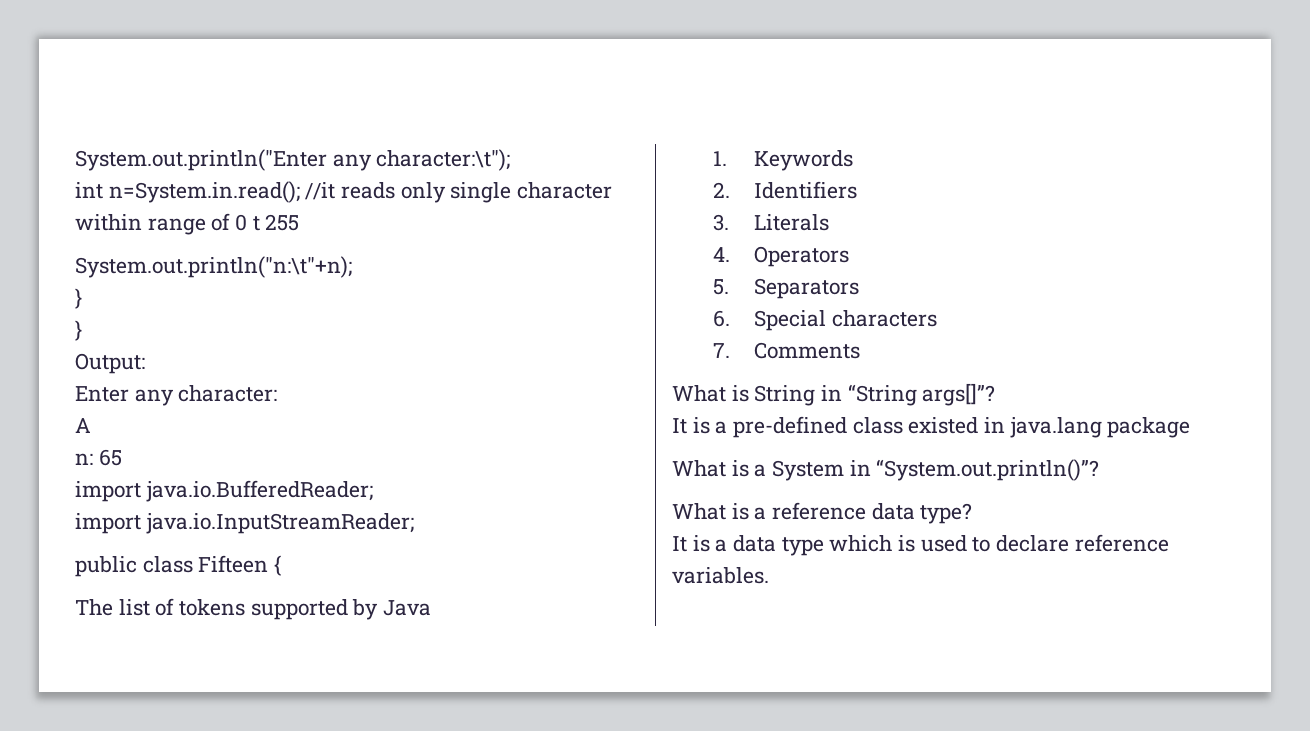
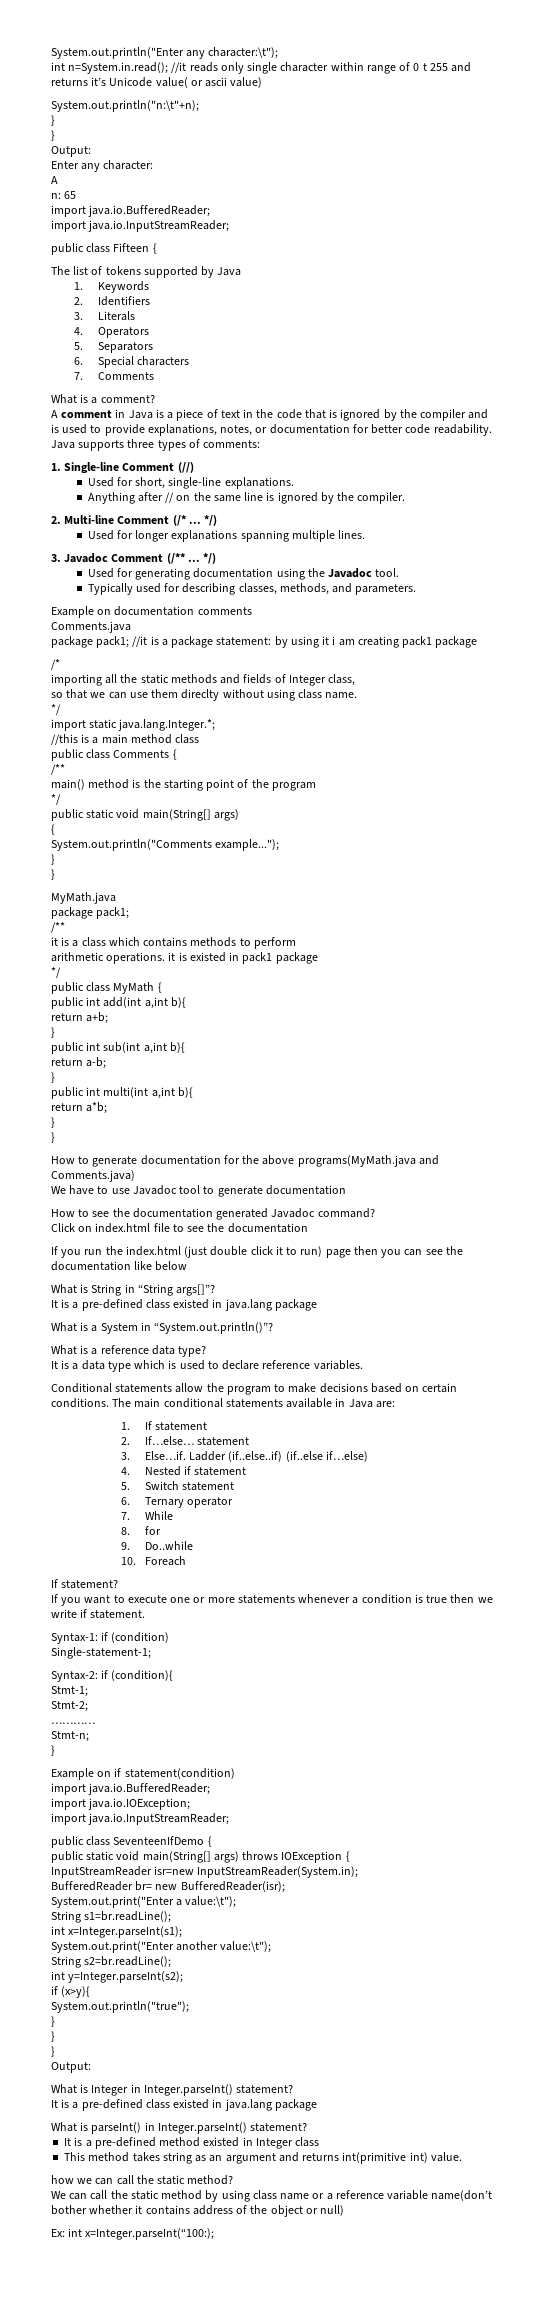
(300, 222) none -> [451,62,472,72] [51,77,263,88] and returns it’s Unicode value( or ascii value)
(861, 350) none -> [51,394,155,404] [51,409,489,421] [51,424,492,436] [51,439,261,451] [51,462,194,474] [87,477,294,489] [87,492,406,504] [51,515,218,526] [87,530,366,542] [51,553,217,564] [87,568,400,580] [87,583,417,595] [51,606,252,618] [51,621,131,633] [51,636,478,648] [51,659,60,670] [51,674,356,686] [51,689,358,701] [51,704,61,715] [51,719,216,731] [51,734,200,745] [51,749,177,761] [51,764,65,775] [51,779,316,791] [51,794,61,805] [51,809,239,821] [51,824,55,835] [51,839,280,851] [51,854,55,865] [51,869,55,880] [51,892,116,904] [51,907,130,919] [51,922,65,933] [51,937,296,949] [51,952,318,964] [51,967,61,978] [51,982,162,994] [51,997,186,1009] [51,1012,109,1024] [51,1027,55,1038] [51,1042,185,1054] [51,1057,107,1069] [51,1072,55,1083] [51,1087,193,1099] [51,1102,108,1114] [51,1117,55,1128] [51,1132,55,1143] [51,1155,439,1167] [51,1170,135,1182] [51,1185,346,1197] [51,1208,375,1220] [51,1223,308,1233] [51,1246,463,1258] [51,1261,188,1271] // What is a comment? // A comment in Java is a piece of text in the code that is ignored by the compiler and is used to provide explanations, notes, or documentation for better code readability. Java supports three types of comments: // 1. Single-line Comment (//) // Used for short, single-line explanations. // Anything after // on the same line is ignored by the compiler. // 2. Multi-line Comment (/* ... */) // Used for longer explanations spanning multiple lines. // 3. Javadoc Comment (/** ... */) // Used for generating documentation using the Javadoc tool. // Typically used for describing classes, methods, and parameters. // Example on documentation comments // Comments.java // package pack1; //it is a package statement: by using it i am creating pack1 package // /* // importing all the static methods and fields of Integer class, // so that we can use them direclty without using class name. // */ // import static java.lang.Integer.*; // //this is a main method class // public class Comments { // /** // main() method is the starting point of the program // */ // public static void main(String[] args) // { // System.out.println("Comments example..."); // } // } // MyMath.java // package pack1; // /** // it is a class which contains methods to perform // arithmetic operations. it is existed in pack1 package // */ // public class MyMath { // public int add(int a,int b){ // return a+b; // } // public int sub(int a,int b){ // return a-b; // } // public int multi(int a,int b){ // return a*b; // } // } // How to generate documentation for the above programs(MyMath.java and Comments.java) // We have to use Javadoc tool to generate documentation // How to see the documentation generated Javadoc command? // Click on index.html file to see the documentation // If you run the index.html (just double click it to run) page then you can see the documentation like below
(769, 575) none -> [51,1383,458,1395] [51,1398,395,1408] [121,1421,208,1431] [121,1436,250,1446] [121,1451,368,1462] [121,1466,247,1476] [121,1481,235,1491] [121,1497,234,1508] [121,1511,173,1520] [121,1526,161,1535] [121,1541,193,1550] [121,1556,186,1566] [51,1579,119,1589] [51,1594,493,1606] [51,1609,146,1619] [51,1632,170,1644] [51,1647,151,1659] [51,1670,174,1682] [51,1686,88,1697] [51,1701,88,1712] [51,1722,95,1724] [51,1731,89,1742] [51,1745,55,1756] [51,1768,235,1780] [51,1783,211,1795] [51,1798,191,1810] [51,1813,230,1825] [51,1836,212,1848] [51,1851,350,1863] [51,1866,359,1878] [51,1881,285,1893] [51,1896,237,1908] [51,1911,172,1923] [51,1926,183,1938] [51,1941,272,1953] [51,1956,172,1968] [51,1971,184,1983] [51,1986,91,1998] [51,2001,189,2013] [51,2016,55,2027] [51,2031,55,2042] [51,2046,55,2057] [51,2062,91,2073] [51,2084,294,2096] [51,2099,317,2111] [51,2122,308,2134] [64,2137,320,2149] [64,2152,462,2164] [51,2175,234,2185] [51,2190,493,2202] [51,2205,345,2217] [51,2228,215,2240] // Conditional statements allow the program to make decisions based on certain conditions. The main conditional statements available in Java are: // 1. If statement // 2. If…else… statement // 3. Else…if. Ladder (if..else..if) (if..else if…else) // 4. Nested if statement // 5. Switch statement // 6. Ternary operator // 7. While // 8. for // 9. Do..while // 10. Foreach // If statement? // If you want to execute one or more statements whenever a condition is true then we write if statement. // Syntax-1: if (condition) // Single-statement-1; // Syntax-2: if (condition){ // Stmt-1; // Stmt-2; // ………… // Stmt-n; // } // Example on if statement(condition) // import java.io.BufferedReader; // import java.io.IOException; // import java.io.InputStreamReader; // public class SeventeenIfDemo { // public static void main(String[] args) throws IOException { // InputStreamReader isr=new InputStreamReader(System.in); // BufferedReader br= new BufferedReader(isr); // System.out.print("Enter a value:\t"); // String s1=br.readLine(); // int x=Integer.parseInt(s1); // System.out.print("Enter another value:\t"); // String s2=br.readLine(); // int y=Integer.parseInt(s2); // if (x>y){ // System.out.println("true"); // } // } // } // Output: // What is Integer in Integer.parseInt() statement? // It is a pre-defined class existed in java.lang package // What is parseInt() in Integer.parseInt() statement? // It is a pre-defined method existed in Integer class // This method takes string as an argument and returns int(primitive int) value. // how we can call the static method? // We can call the static method by using class name or a reference variable name(don’t bother whether it contains address of the object or null) // Ex: int x=Integer.parseInt(“100:);

